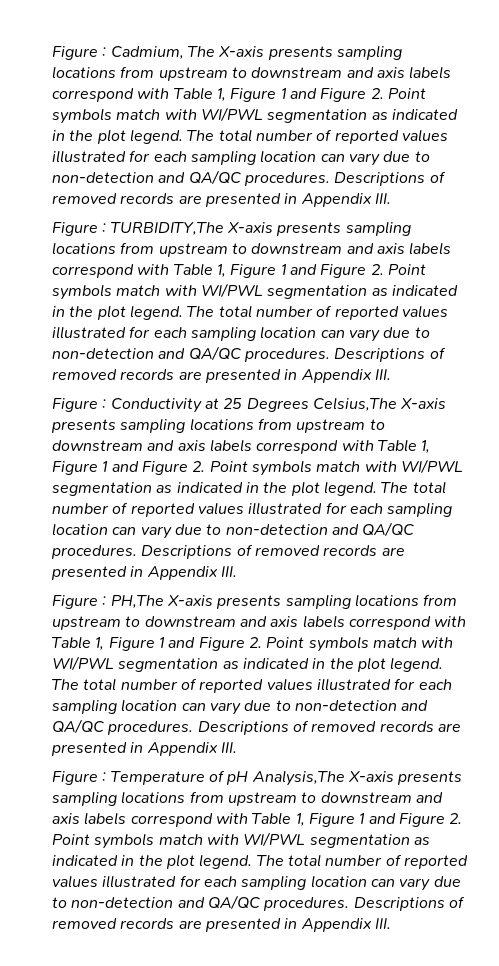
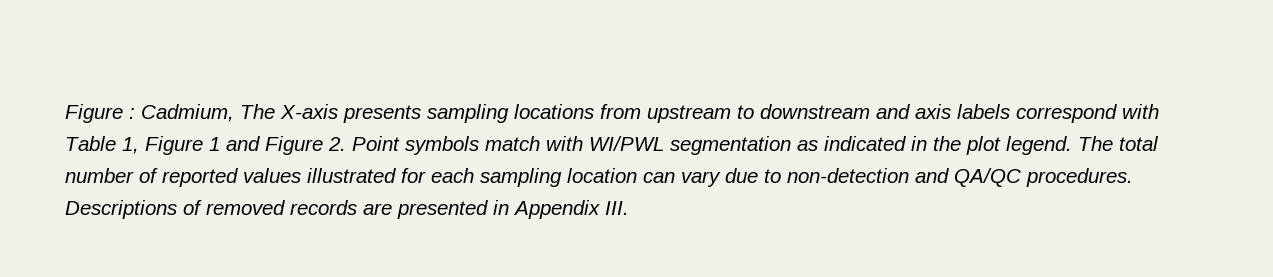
[52,221,411,236] [52,242,452,257] [52,263,426,278] [52,283,458,300] [52,305,448,320] [52,326,430,342] [52,346,446,362] [52,369,391,383] [52,397,447,413] [51,418,385,433] [52,439,431,454] [52,459,463,476] [52,481,446,496] [52,502,453,517] [52,522,416,539] [51,544,405,559] [51,566,237,580] [52,594,458,609] [52,615,467,630] [52,636,454,652] [52,656,444,672] [52,678,452,693] [52,699,429,715] [52,719,461,735] [51,742,237,756] [52,770,463,786] [52,791,443,806] [52,812,463,827] [52,832,430,849] [52,854,468,869] [52,875,461,891] [52,895,465,911] [52,918,391,932] // Figure : TURBIDITY,The X-axis presents sampling locations from upstream to downstream and axis labels correspond with Table 1, Figure 1 and Figure 2. Point symbols match with WI/PWL segmentation as indicated in the plot legend. The total number of reported values illustrated for each sampling location can vary due to non-detection and QA/QC procedures. Descriptions of removed records are presented in Appendix III. // Figure : Conductivity at 25 Degrees Celsius,The X-axis presents sampling locations from upstream to downstream and axis labels correspond with Table 1, Figure 1 and Figure 2. Point symbols match with WI/PWL segmentation as indicated in the plot legend. The total number of reported values illustrated for each sampling location can vary due to non-detection and QA/QC procedures. Descriptions of removed records are presented in Appendix III. // Figure : PH,The X-axis presents sampling locations from upstream to downstream and axis labels correspond with Table 1, Figure 1 and Figure 2. Point symbols match with WI/PWL segmentation as indicated in the plot legend. The total number of reported values illustrated for each sampling location can vary due to non-detection and QA/QC procedures. Descriptions of removed records are presented in Appendix III. // Figure : Temperature of pH Analysis,The X-axis presents sampling locations from upstream to downstream and axis labels correspond with Table 1, Figure 1 and Figure 2. Point symbols match with WI/PWL segmentation as indicated in the plot legend. The total number of reported values illustrated for each sampling location can vary due to non-detection and QA/QC procedures. Descriptions of removed records are presented in Appendix III. -> (629, 208) none

